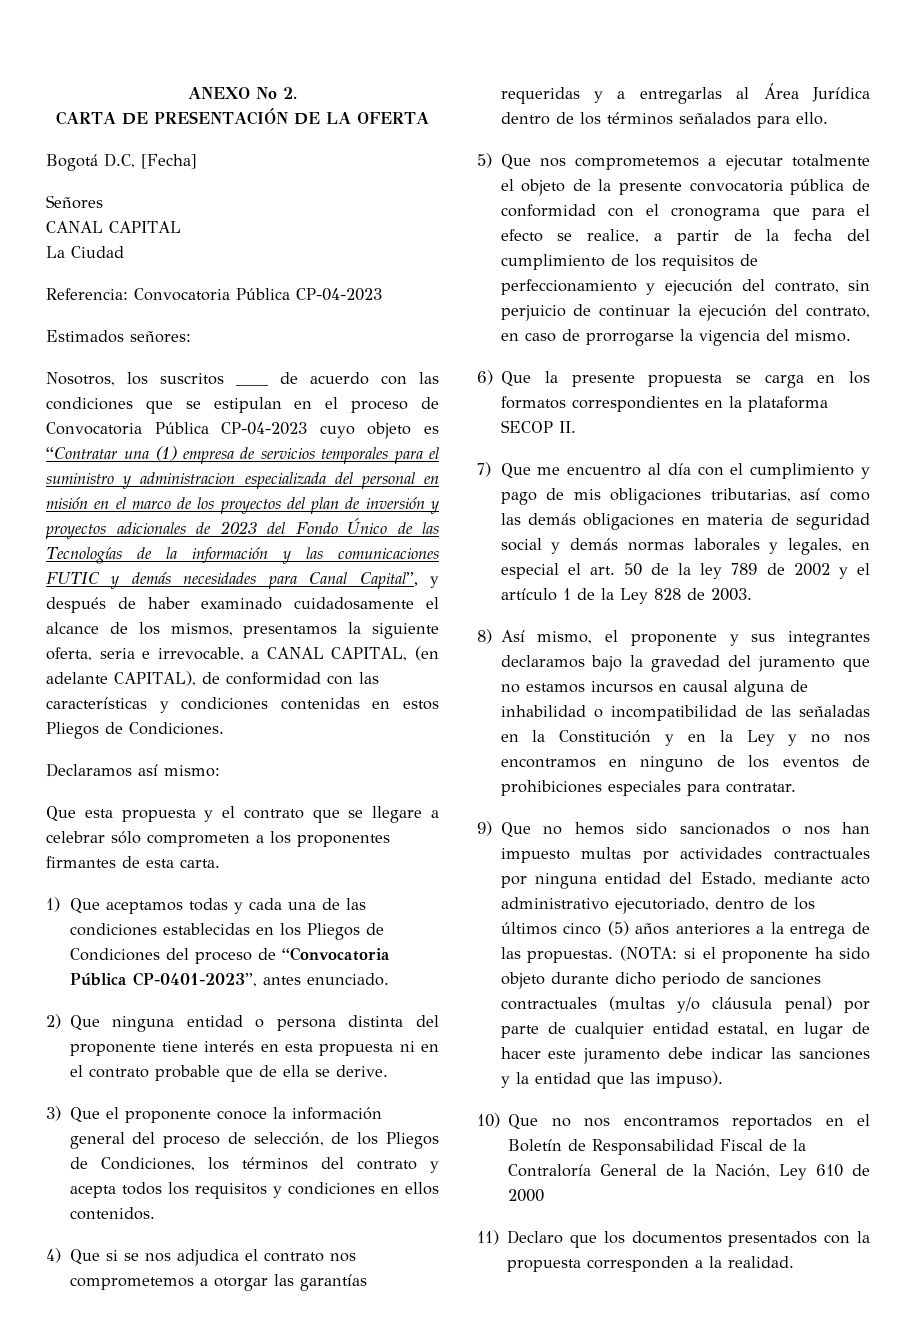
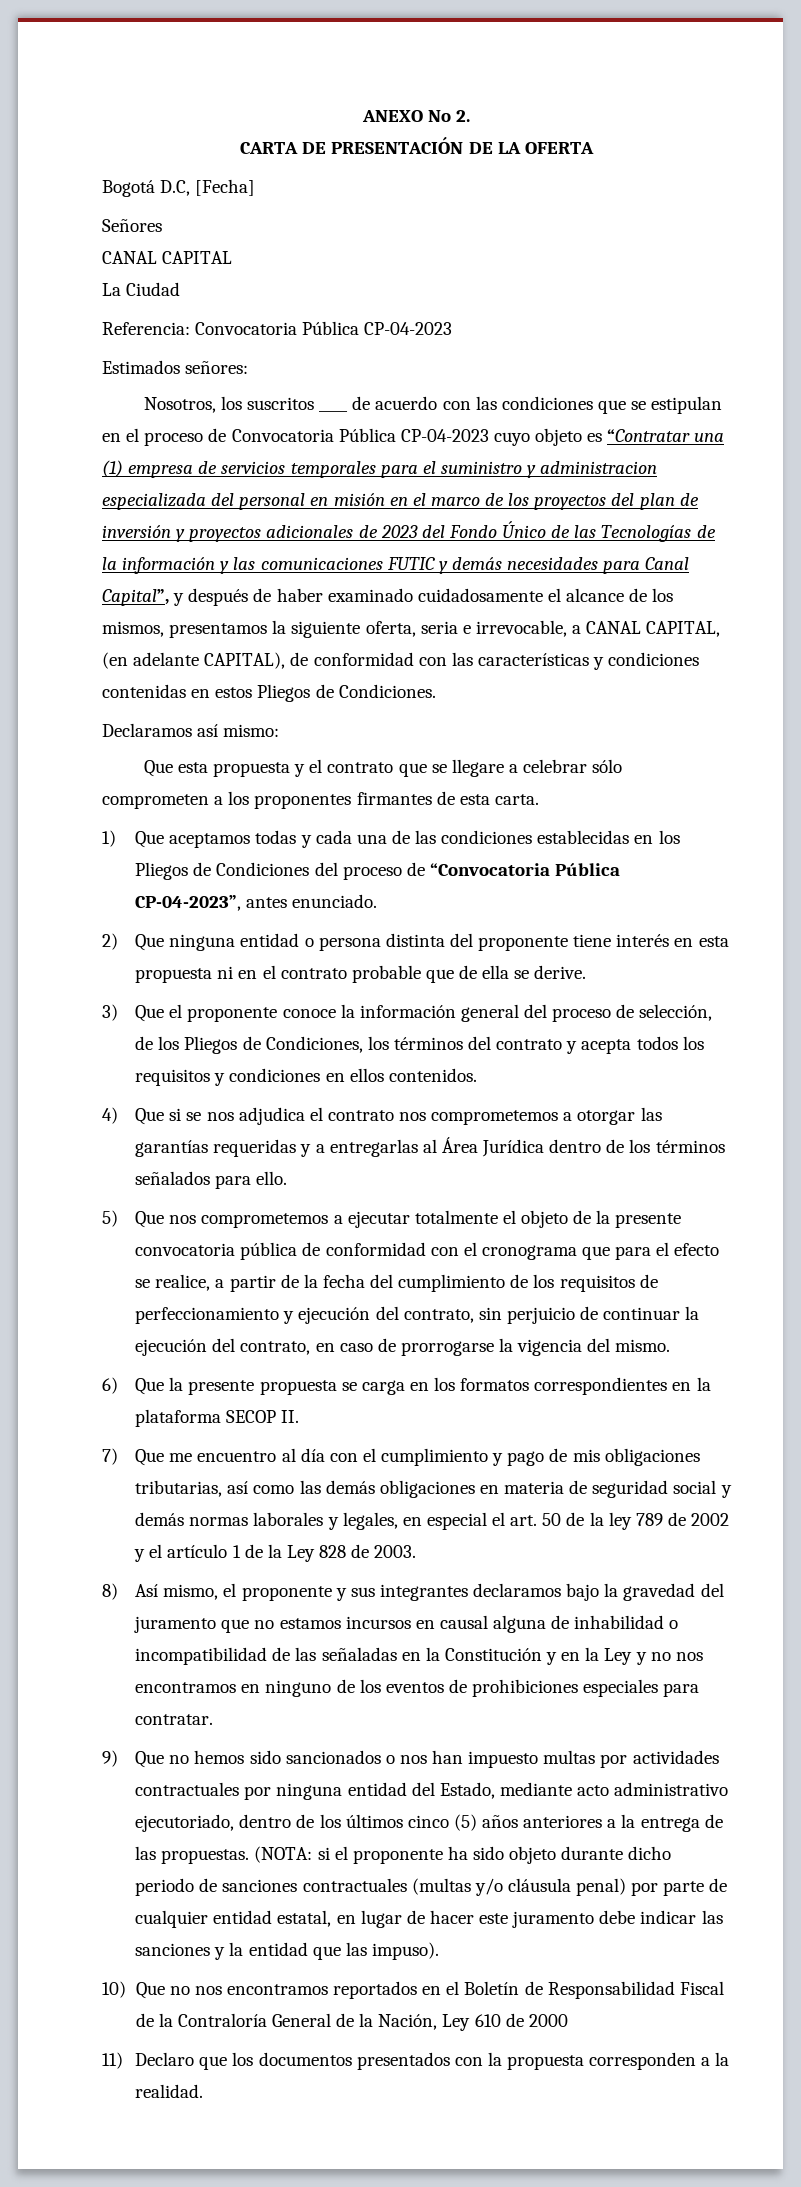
[132,972,257,987] CP-0401-2023”, -> [135,895,242,911] CP-04-2023”,

